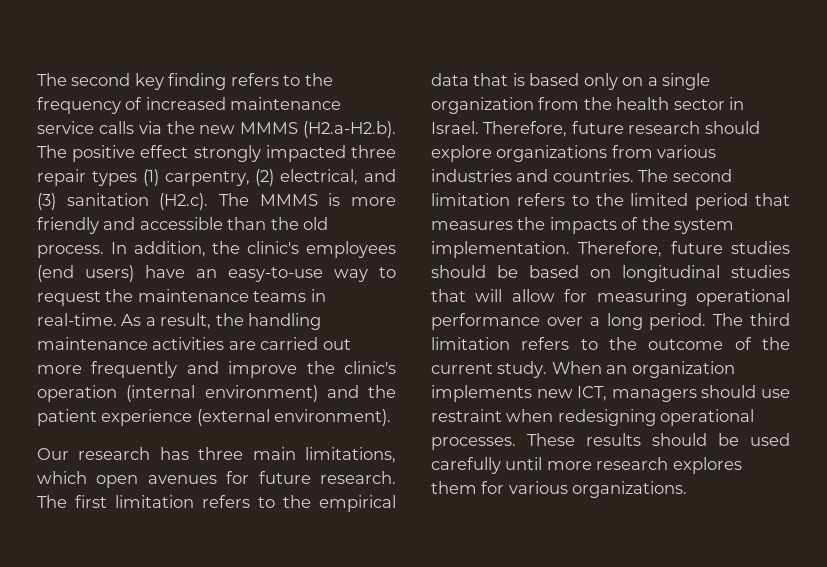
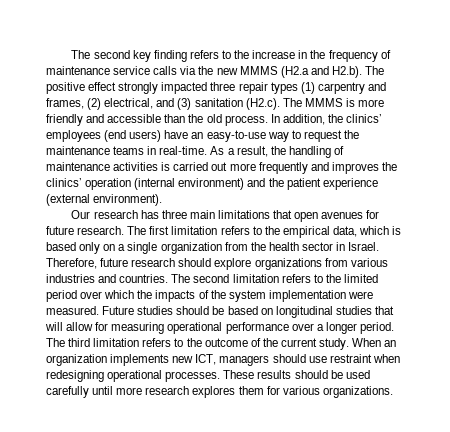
(333, 79) none -> [252,50,326,59] increase in the
[145,97,226,110] increased -> (391, 54) none
[303,121,396,138] (H2.a-H2.b). -> [280,66,362,78] (H2.a and H2.b).
[164,171,250,186] carpentry, -> [317,82,386,94] [46,98,84,109] carpentry and frames,
[247,241,300,254] clinic's -> [346,114,383,123] clinics’
(322, 321) none -> [333,146,344,155] of
[228,341,256,350] are -> [161,162,171,171] is
[228,361,396,378] improve the clinic's -> [331,162,397,174] [46,178,82,187] improves the clinics’
[305,447,396,463] [37,471,87,484] limitations, which -> [217,210,293,219] limitations that
[431,73,509,86] data that -> [332,226,390,237] data, which
[755,193,790,206] [431,221,513,230] that measures -> [80,290,135,299] over which
[431,241,723,258] implementation. Therefore, future -> [268,290,373,302] [46,306,135,315] implementation were measured. Future
[606,313,643,330] long -> [325,322,357,334] longer

